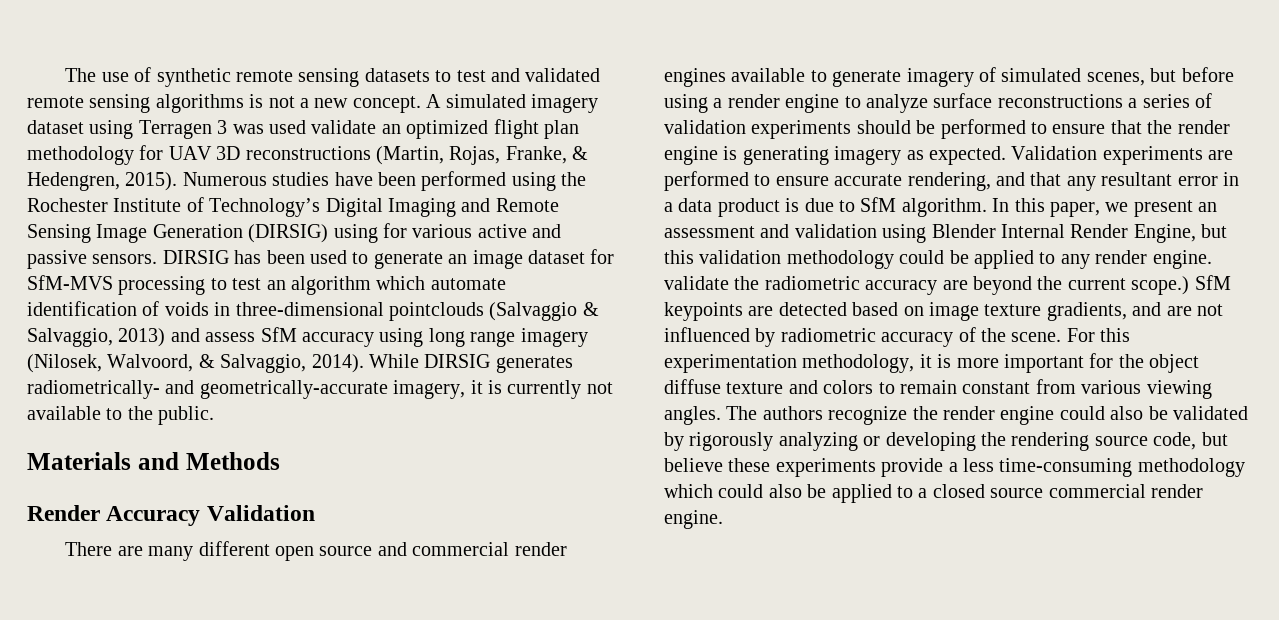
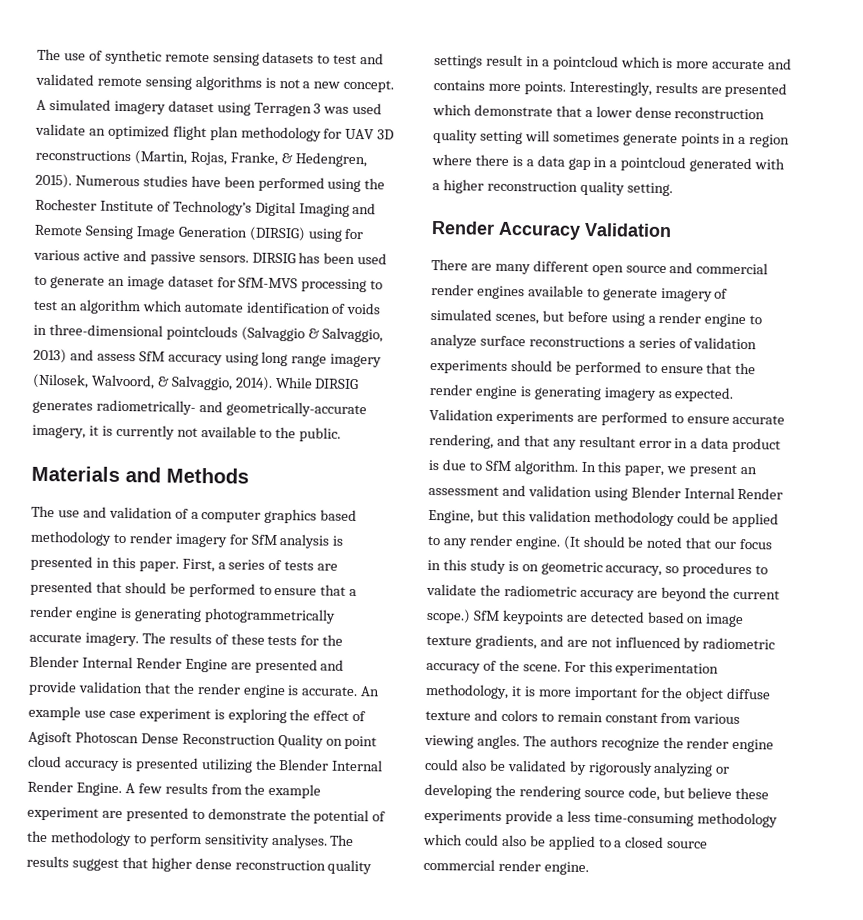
(280, 461) none -> [31,505,358,524] [30,530,345,549] [30,555,339,573] [30,580,358,598] [29,605,336,624] [29,632,344,647] [29,655,345,674] [28,680,381,699] [28,705,367,724] [28,731,378,750] [28,755,384,773] [27,780,322,799] [27,806,387,825] [27,830,355,849] [26,855,373,875] [434,54,793,71] [433,79,788,98] [432,103,766,120] [433,128,791,148] [431,153,786,173] [432,179,673,197] // The use and validation of a computer graphics based methodology to render imagery for SfM analysis is presented in this paper. First, a series of tests are presented that should be performed to ensure that a render engine is generating photogrammetrically accurate imagery. The results of these tests for the Blender Internal Render Engine are presented and provide validation that the render engine is accurate. An example use case experiment is exploring the effect of Agisoft Photoscan Dense Reconstruction Quality on point cloud accuracy is presented utilizing the Blender Internal Render Engine. A few results from the example experiment are presented to demonstrate the potential of the methodology to perform sensitivity analyses. The results suggest that higher dense reconstruction quality settings result in a pointcloud which is more accurate and contains more points. Interestingly, results are presented which demonstrate that a lower dense reconstruction quality setting will sometimes generate points in a region where there is a data gap in a pointcloud generated with a higher reconstruction quality setting.
(1212, 259) none -> [562,535,774,550] [427,559,769,578] (It should be noted that our focus in this study is on geometric accuracy, so procedures to

